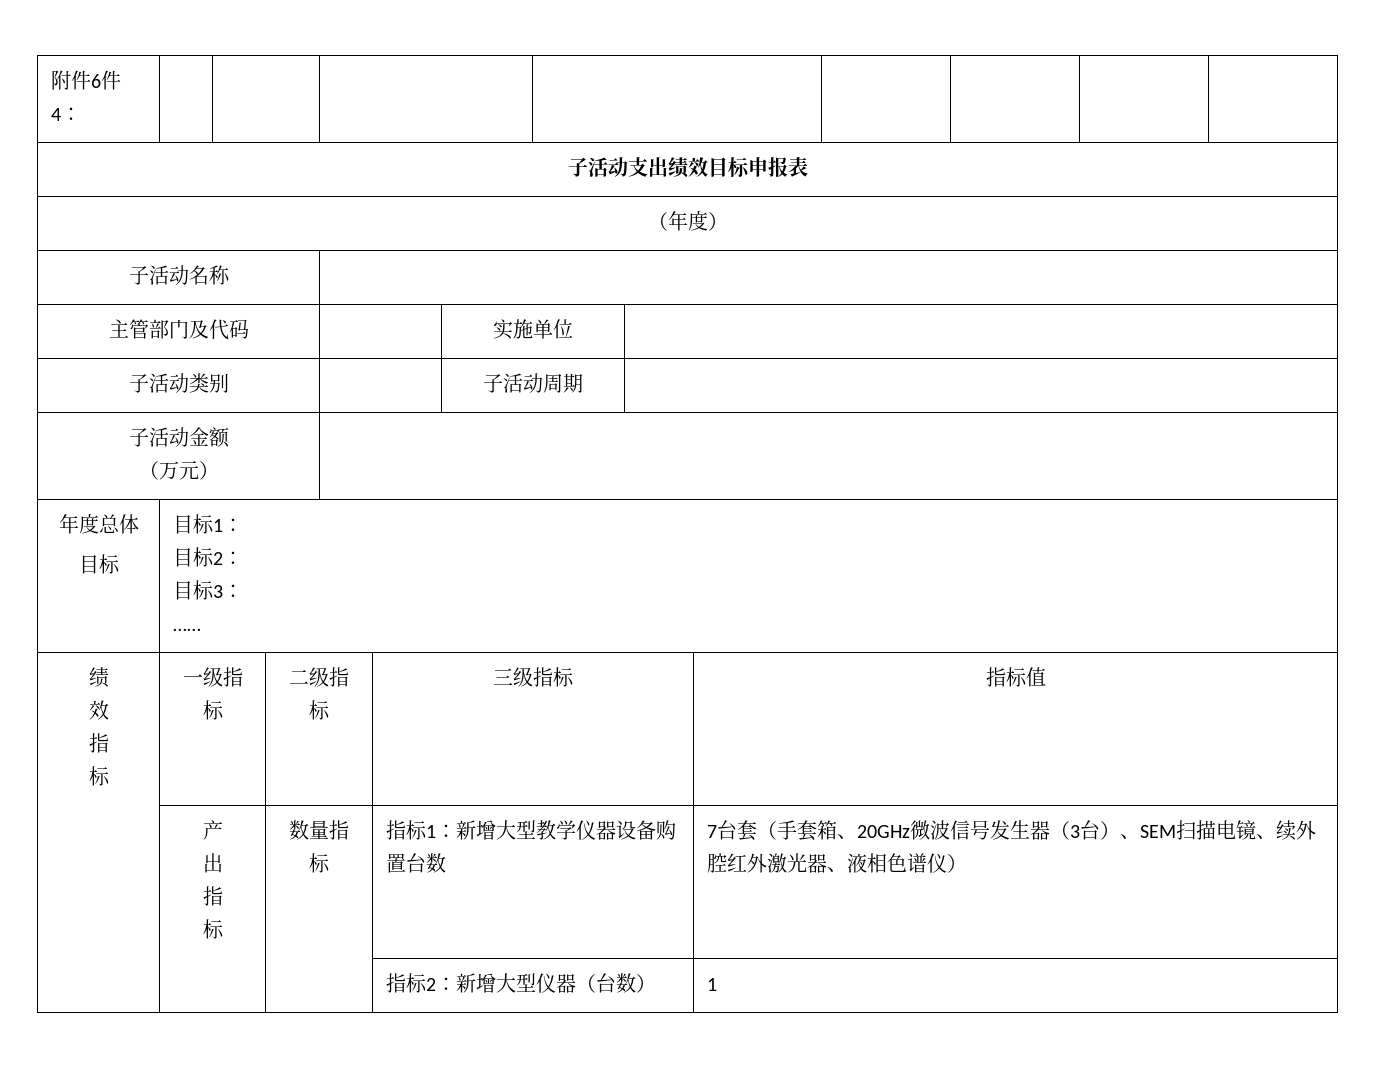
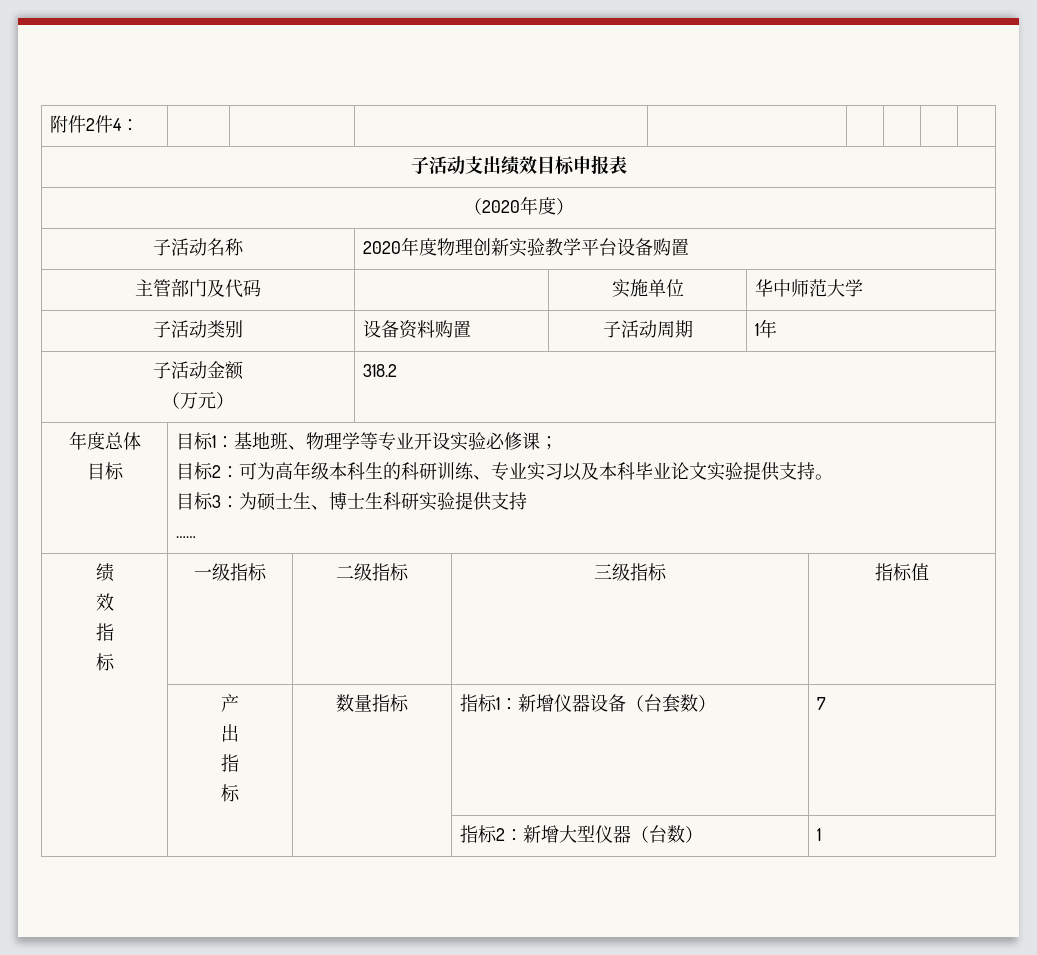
[91,74,102,88] 6 -> [86,118,96,131] 2
(668, 221) none -> [481,200,520,213] 2020
(230, 275) none -> [363,237,690,257] 2020年度物理创新实验教学平台设备购置
(573, 329) none -> [755,279,864,297] 华中师范大学
(229, 383) none -> [363,320,472,339] 设备资料购置
(583, 383) none -> [755,319,778,338] 1年
(219, 470) none -> [363,364,398,377] 318.2
[173,547,244,567] [173,580,244,600] // 目标2： // 目标3： -> [234,432,559,451] [176,461,834,481] [176,492,528,511] 基地班、物理学等专业开设实验必修课； // 目标2：可为高年级本科生的科研训练、专业实习以及本科毕业论文实验提供支持。 // 目标3：为硕士生、博士生科研实验提供支持
[496,820,577,840] 大型教学 -> (555, 703) none
[656,820,677,840] [386,853,447,873] 购置台数 -> [626,694,717,713] （台套数）
[717,820,1317,841] [707,853,968,873] 台套（手套箱、20GHz微波信号发生器（3台）、SEM扫描电镜、续外腔红外激光器、液相色谱仪） -> (827, 703) none

